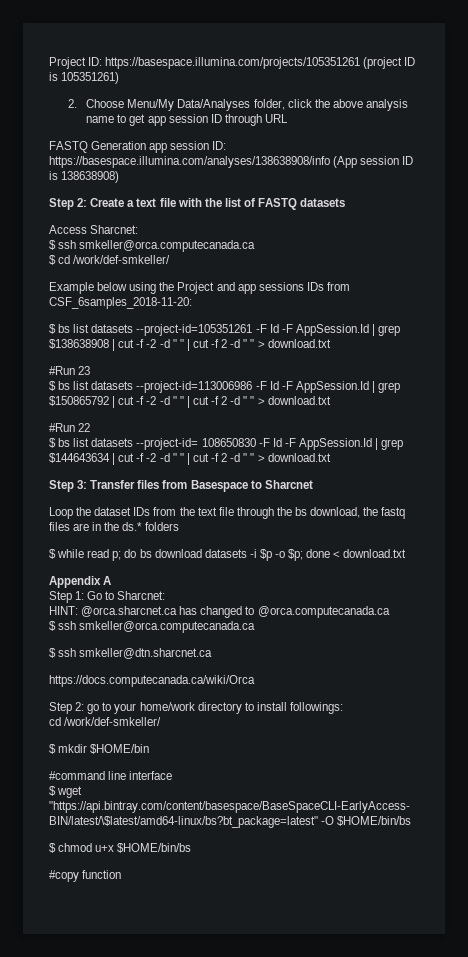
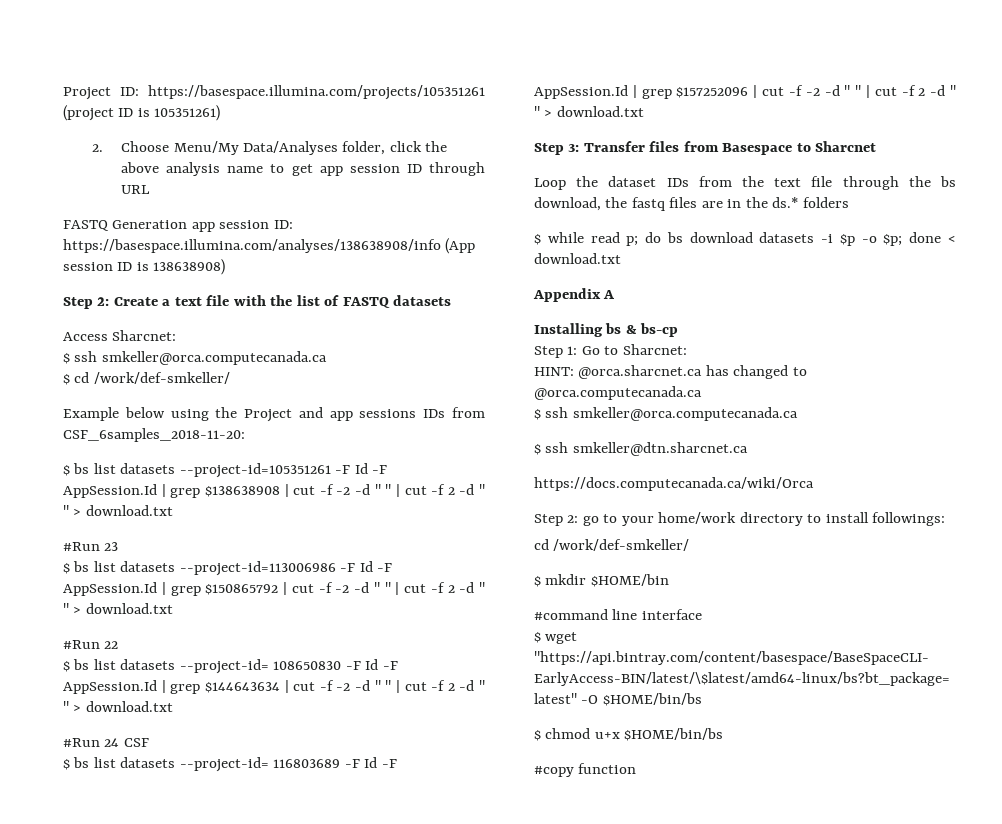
(331, 457) none -> [63,738,149,747] [63,757,397,772] [534,85,956,99] [534,106,644,117] // #Run 24 CSF // $ bs list datasets --project-id= 116803689 -F Id -F AppSession.Id | grep $157252096 | cut -f -2 -d " " | cut -f 2 -d " " > download.txt
(112, 580) none -> [534,323,679,337] // Installing bs & bs-cp

